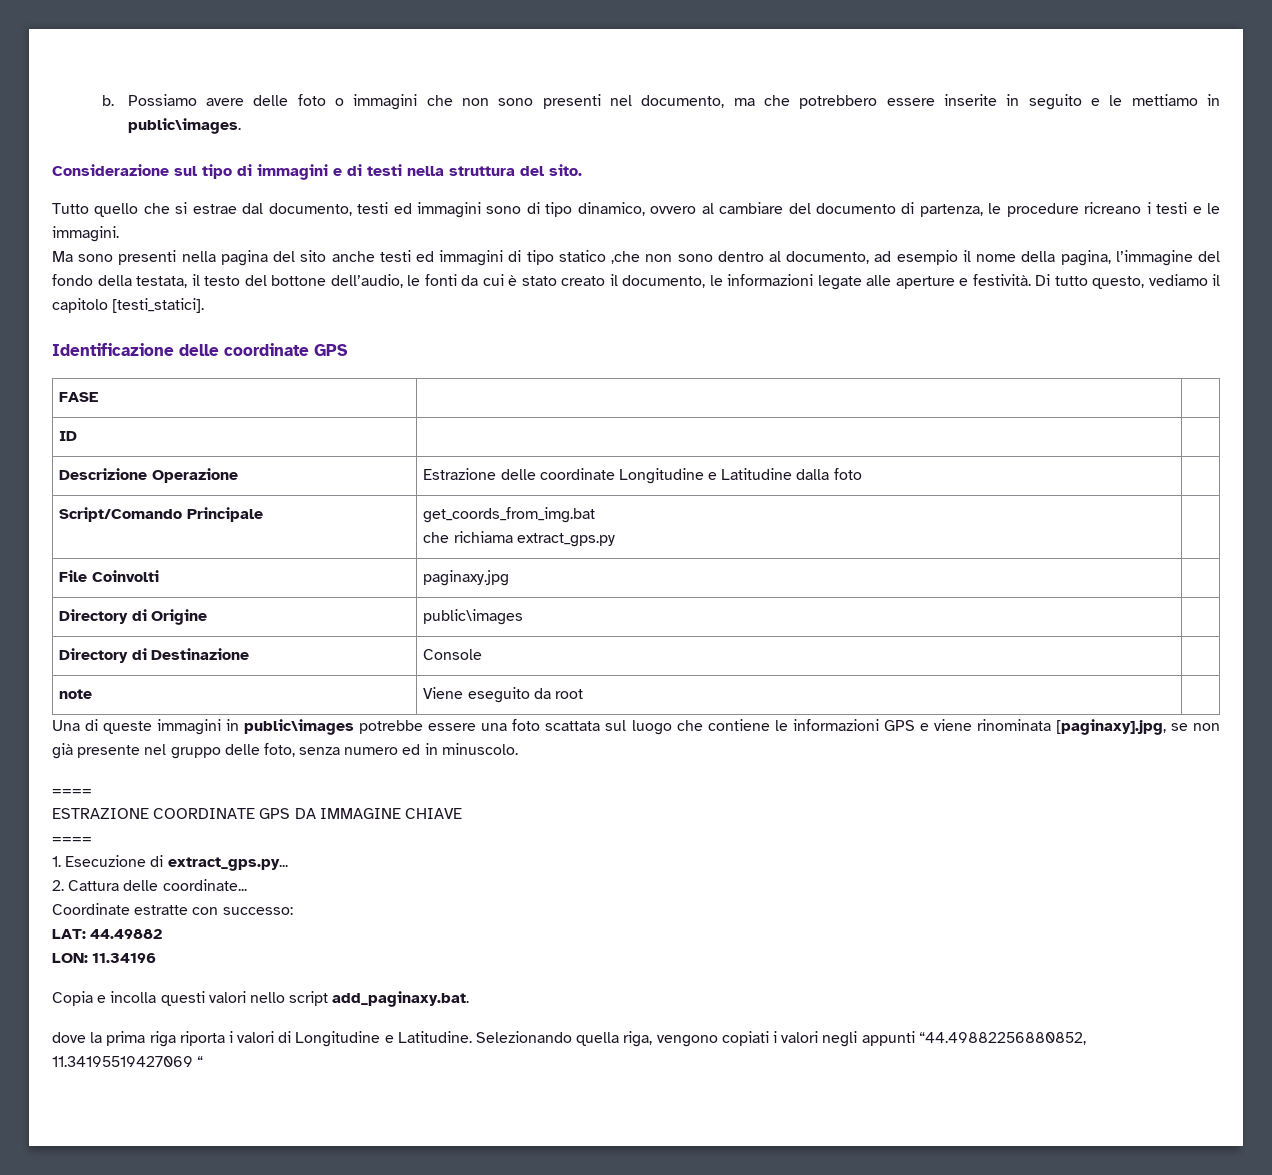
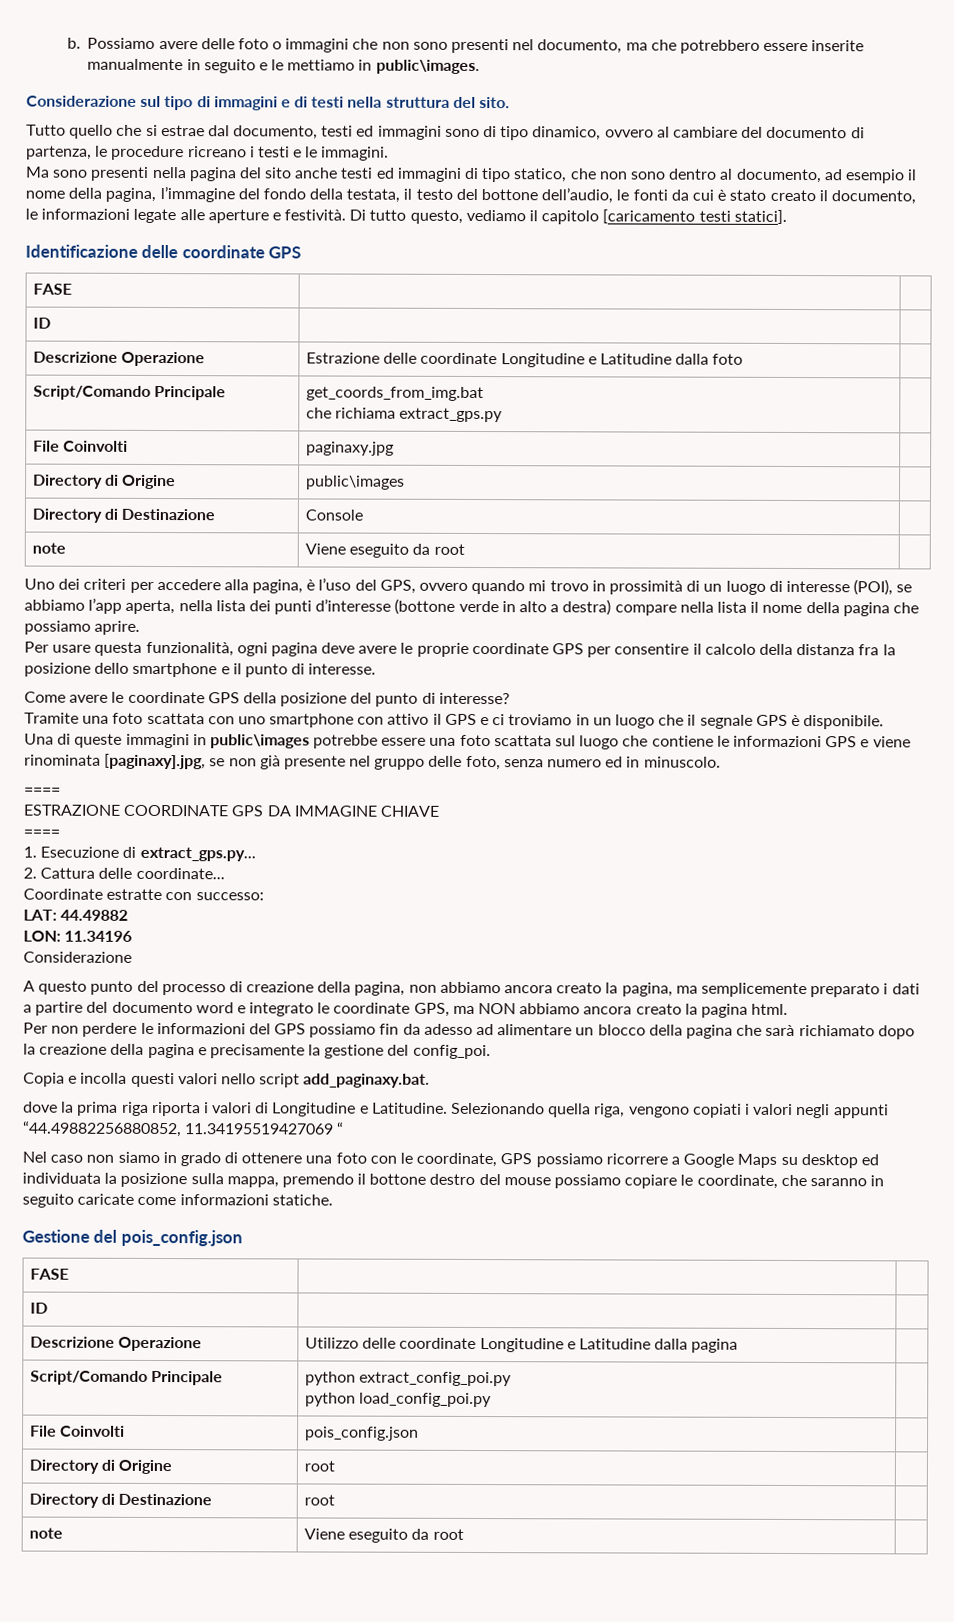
(997, 100) none -> [87,58,184,71] manualmente
[558,250,641,264] statico ,che -> [513,168,597,183] statico, che
[112,298,205,313] [testi_statici]. -> [602,209,787,224] [caricamento testi statici].
(583, 694) none -> [24,577,913,596] [24,597,919,617] [24,620,141,635] [24,641,896,658] [24,662,377,678] [24,691,510,707] [24,712,885,730] // Uno dei criteri per accedere alla pagina, è l’uso del GPS, ovvero quando mi trovo in prossimità di un luogo di interesse (POI), se abbiamo l’app aperta, nella lista dei punti d’interesse (bottone verde in alto a destra) compare nella lista il nome della pagina che possiamo aprire. // Per usare questa funzionalità, ogni pagina deve avere le proprie coordinate GPS per consentire il calcolo della distanza fra la posizione dello smartphone e il punto di interesse. // Come avere le coordinate GPS della posizione del punto di interesse? // Tramite una foto scattata con uno smartphone con attivo il GPS e ci troviamo in un luogo che il segnale GPS è disponibile.
(157, 958) none -> [23,951,132,963] [23,980,920,998] [23,1001,789,1018] [23,1022,915,1040] [23,1043,491,1060] // Considerazione // A questo punto del processo di creazione della pagina, non abbiamo ancora creato la pagina, ma semplicemente preparato i dati a partire del documento word e integrato le coordinate GPS, ma NON abbiamo ancora creato la pagina html. // Per non perdere le informazioni del GPS possiamo fin da adesso ad alimentare un blocco della pagina che sarà richiamato dopo la creazione della pagina e precisamente la gestione del config_poi.
(204, 1061) none -> [22,1151,879,1169] [22,1172,885,1189] [22,1193,333,1208] [22,1229,243,1247] [30,1268,70,1280] [30,1302,49,1314] [30,1336,203,1352] [305,1337,739,1353] [30,1370,224,1386] [305,1371,513,1387] [305,1392,493,1408] [30,1425,126,1437] [305,1426,420,1441] [29,1459,173,1475] [304,1460,336,1472] [29,1493,213,1508] [304,1494,336,1506] [29,1527,64,1539] [304,1528,464,1543] // Nel caso non siamo in grado di ottenere una foto con le coordinate, GPS possiamo ricorrere a Google Maps su desktop ed individuata la posizione sulla mappa, premendo il bottone destro del mouse possiamo copiare le coordinate, che saranno in seguito caricate come informazioni statiche. // Gestione del pois_config.json // FASE | | // ID | | // Descrizione Operazione | Utilizzo delle coordinate Longitudine e Latitudine dalla pagina | // Script/Comando Principale | python extract_config_poi.py // python load_config_poi.py | // File Coinvolti | pois_config.json | // Directory di Origine | root | // Directory di Destinazione | root | // note | Viene eseguito da root |

